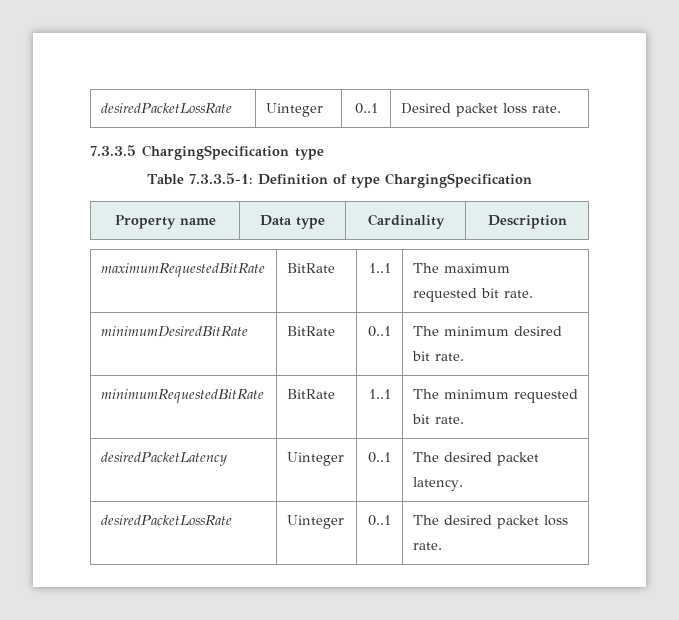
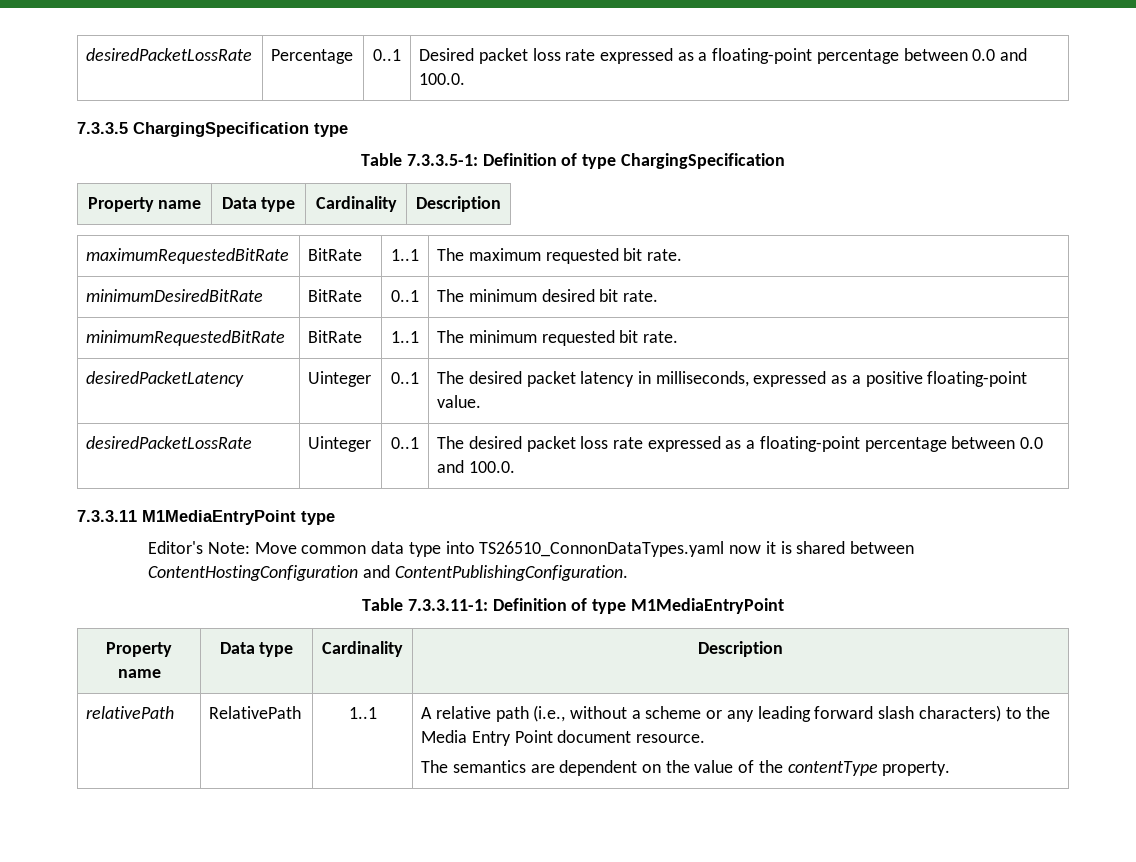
[100,103,232,114] [265,103,323,117] desiredPacketLossRate | Uinteger -> [86,48,253,61] [271,49,354,64] desiredPacketLossRate | Percentage
[531,105,561,113] rate. -> [565,48,1028,64] [419,73,466,85] rate expressed as a floating-point percentage between 0.0 and 100.0.
[412,477,463,491] latency. -> [580,371,1028,387] [437,395,482,408] latency in milliseconds, expressed as a positive floating-point value.
[412,542,442,550] rate. -> [613,436,1044,452] [437,460,515,473] [77,510,335,525] [148,541,914,557] [148,565,628,581] [362,598,784,614] [106,642,172,657] [117,669,161,678] [219,642,294,657] [322,641,403,657] [698,641,783,657] [86,706,175,719] [209,706,302,719] [348,707,377,719] [421,705,1051,722] [421,730,706,746] [421,760,951,776] rate expressed as a floating-point percentage between 0.0 and 100.0. // 7.3.3.11 M1MediaEntryPoint type // Editor's Note: Move common data type into TS26510_ConnonDataTypes.yaml now it is shared between ContentHostingConfiguration and ContentPublishingConfiguration. // Table 7.3.3.11-1: Definition of type M1MediaEntryPoint // Property name | Data type | Cardinality | Description // relativePath | RelativePath | 1..1 | A relative path (i.e., without a scheme or any leading forward slash characters) to the Media Entry Point document resource. // The semantics are dependent on the value of the contentType property.

